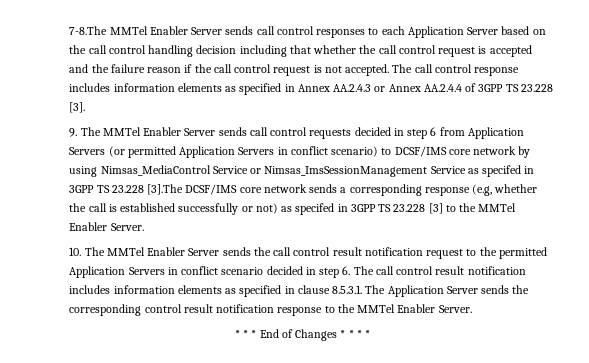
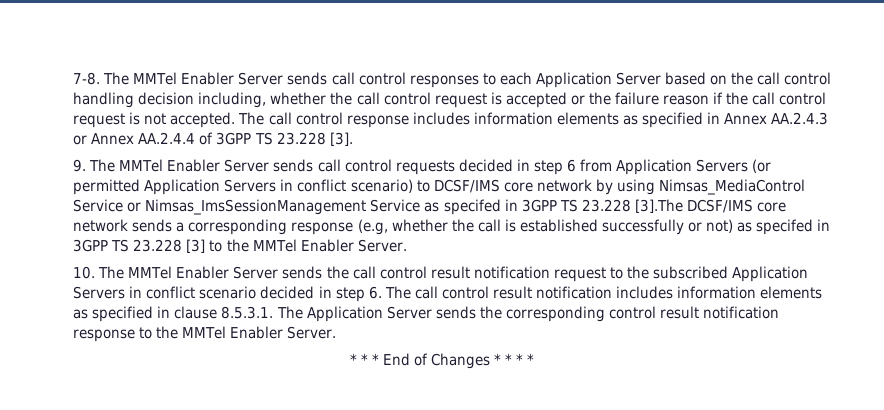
[69,26,108,35] 7-8.The -> [73,72,130,85] 7-8. The
[239,45,311,57] including that -> [198,92,267,108] including,
[69,64,89,73] and -> [570,95,585,105] or
[498,247,547,259] permitted -> [652,266,728,279] subscribed

